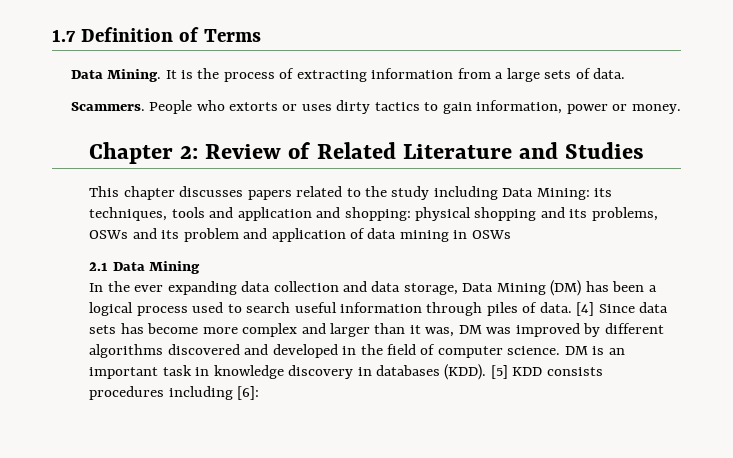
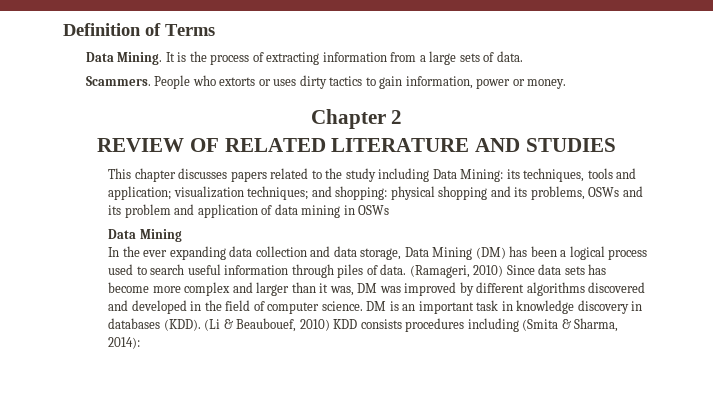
[52,29,76,42] 1.7 -> (63, 29) none
[180,142,644,159] 2: Review of Related Literature and Studies -> [391,110,403,124] [97,138,616,152] 2 // REVIEW OF RELATED LITERATURE AND STUDIES
[237,207,312,221] application -> [108,186,309,200] application; visualization techniques;
[89,262,109,271] 2.1 -> (390, 210) none
[576,302,595,316] [4] -> [409,265,504,278] (Ramageri, 2010)
[490,365,603,379] [89,386,260,400] [5] KDD consists procedures including [6]: -> [204,318,619,332] [108,337,141,349] (Li & Beaubouef, 2010) KDD consists procedures including (Smita & Sharma, 2014):

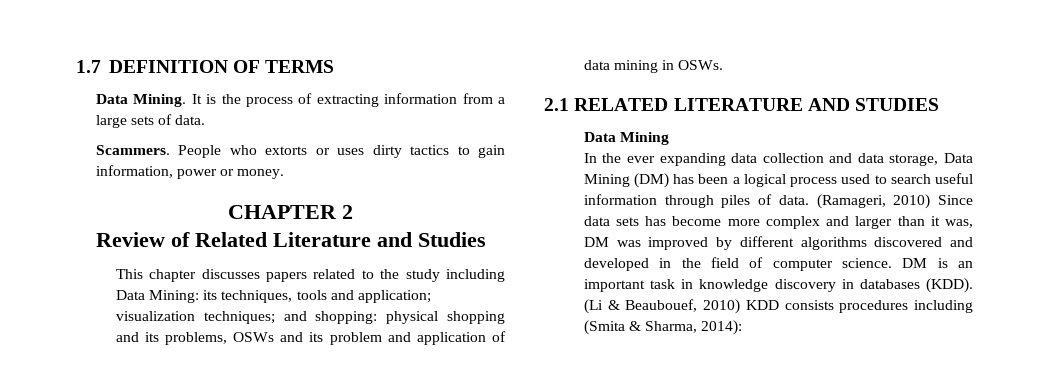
[63,23,215,36] Definition of Terms -> [76,60,335,73] 1.7 DEFINITION OF TERMS
[310,109,386,129] Chapter -> [228,205,337,219] CHAPTER
[97,138,616,152] REVIEW OF RELATED LITERATURE AND STUDIES -> [95,232,486,247] Review of Related Literature and Studies
[358,205,390,215] OSWs -> [678,60,724,70] [544,98,940,111] OSWs. // 2.1 RELATED LITERATURE AND STUDIES

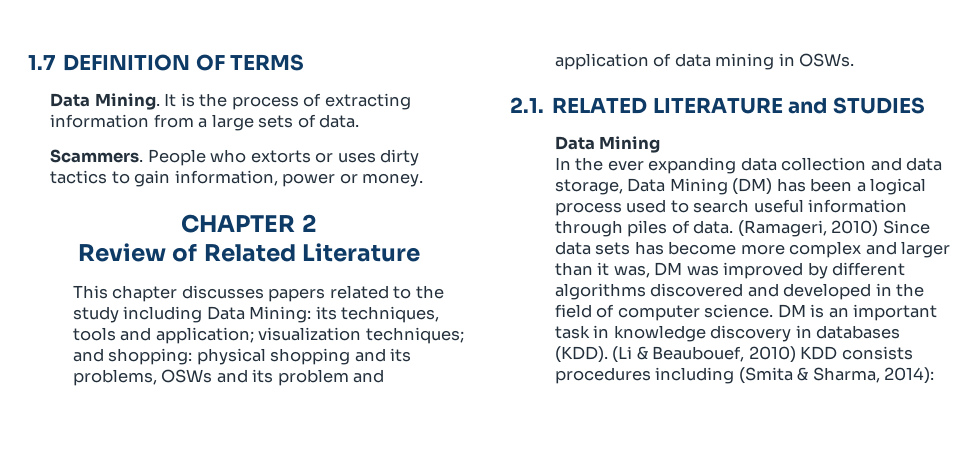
[376,232,486,247] and Studies -> (420, 252) none
[544,98,569,111] 2.1 -> [510,97,544,113] 2.1.
[807,98,850,111] AND -> [788,98,828,114] and

